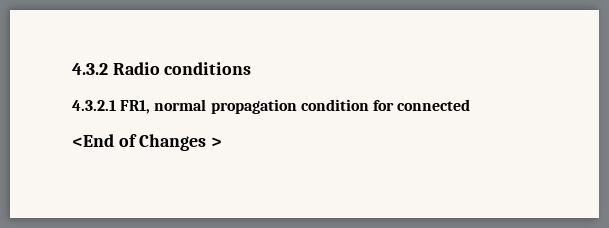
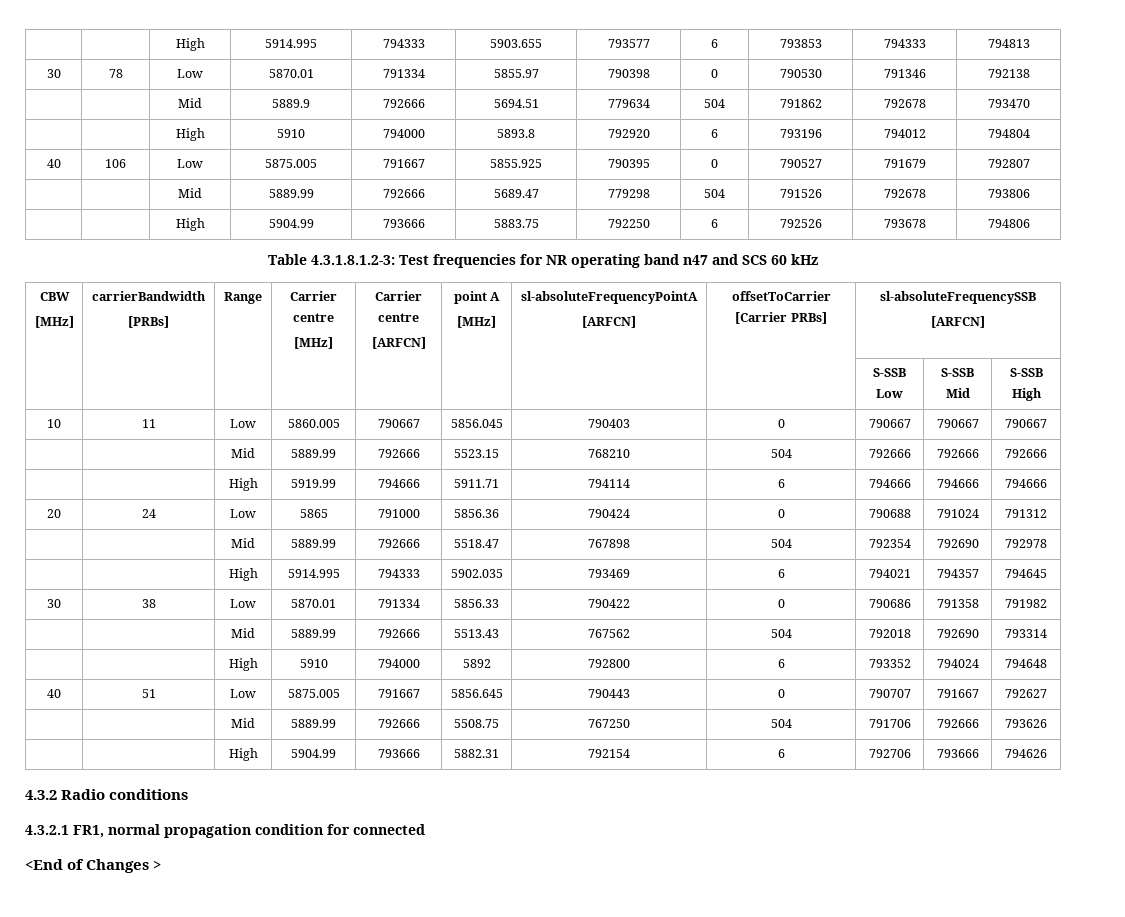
(72, 69) none -> [175,38,205,51] [265,39,317,48] [382,39,425,48] [490,39,542,48] [607,39,650,48] [711,39,718,48] [779,39,822,48] [883,39,926,48] [987,39,1030,48] [46,69,61,78] [108,69,123,78] [177,69,203,78] [268,69,314,78] [382,69,425,78] [493,69,539,78] [607,69,650,78] [711,69,718,78] [779,69,822,78] [883,69,926,78] [987,69,1030,78] [178,98,202,108] [272,99,310,108] [382,99,425,108] [493,99,539,108] [607,99,650,108] [704,99,725,108] [779,99,822,108] [883,99,926,108] [987,99,1030,108] [175,128,205,141] [277,129,305,138] [382,129,425,138] [497,129,535,138] [607,129,650,138] [711,129,718,138] [779,129,822,138] [883,129,926,138] [987,129,1030,138] [46,159,61,168] [105,159,126,168] [177,159,203,168] [265,159,317,168] [382,159,425,168] [490,159,542,168] [607,159,650,168] [711,159,718,168] [779,159,822,168] [883,159,926,168] [987,159,1030,168] [178,188,202,198] [268,189,314,198] [382,189,425,198] [493,189,539,198] [607,189,650,198] [704,189,725,198] [779,189,822,198] [883,189,926,198] [987,189,1030,198] [175,218,205,231] [268,219,314,228] [382,219,425,228] [493,219,539,228] [607,219,650,228] [711,219,718,228] [779,219,822,228] [883,219,926,228] [987,219,1030,228] [268,254,818,268] [39,292,70,301] [34,316,74,328] [92,291,206,301] [128,316,169,328] [224,292,262,304] [290,291,337,301] [293,313,334,322] [294,337,333,349] [375,291,422,301] [378,313,419,322] [371,337,426,349] [453,291,501,304] [457,316,496,328] [521,291,698,304] [582,316,636,328] [731,291,831,301] [735,312,827,324] [880,291,1036,304] [931,316,985,328] [873,368,906,377] [876,389,903,398] [941,368,974,377] [945,388,970,398] [1009,368,1043,377] [1011,388,1042,401] [47,419,61,428] [141,419,156,428] [230,419,256,428] [287,419,340,428] [377,419,420,428] [450,419,503,428] [588,419,630,428] [777,419,785,428] [868,419,911,428] [936,419,979,428] [1005,419,1047,428] [231,448,255,458] [291,449,336,458] [377,449,420,458] [454,449,499,458] [588,449,630,458] [770,449,792,458] [868,449,911,458] [936,449,979,458] [1005,449,1047,458] [228,478,258,491] [291,479,336,488] [377,479,420,488] [454,479,499,488] [588,479,630,488] [777,479,785,488] [868,479,911,488] [936,479,979,488] [1005,479,1047,488] [47,509,61,518] [141,509,156,518] [230,509,256,518] [299,509,328,518] [377,509,420,518] [454,509,499,518] [588,509,630,518] [777,509,785,518] [868,509,911,518] [936,509,979,518] [1005,509,1047,518] [231,538,255,548] [291,539,336,548] [377,539,420,548] [454,539,499,548] [588,539,630,548] [770,539,792,548] [868,539,911,548] [936,539,979,548] [1005,539,1047,548] [228,568,258,581] [287,569,340,578] [377,569,420,578] [450,569,503,578] [588,569,630,578] [777,569,785,578] [868,569,911,578] [936,569,979,578] [1005,569,1047,578] [47,599,61,608] [141,599,156,608] [230,599,256,608] [291,599,336,608] [377,599,420,608] [454,599,499,608] [588,599,630,608] [777,599,785,608] [868,599,911,608] [936,599,979,608] [1005,599,1047,608] [231,628,255,638] [291,629,336,638] [377,629,420,638] [454,629,499,638] [588,629,630,638] [770,629,792,638] [868,629,911,638] [936,629,979,638] [1005,629,1047,638] [228,658,258,671] [299,659,328,668] [377,659,420,668] [462,659,491,668] [588,659,630,668] [777,659,785,668] [868,659,911,668] [936,659,979,668] [1005,659,1047,668] [47,689,61,698] [141,689,156,698] [230,689,256,698] [287,689,340,698] [377,689,420,698] [450,689,503,698] [588,689,630,698] [777,689,785,698] [868,689,911,698] [936,689,979,698] [1005,689,1047,698] [231,718,255,728] [291,719,336,728] [377,719,420,728] [454,719,499,728] [588,719,630,728] [770,719,792,728] [868,719,911,728] [936,719,979,728] [1005,719,1047,728] [228,748,258,761] [291,749,336,758] [377,749,420,758] [454,749,499,758] [588,749,630,758] [777,749,785,758] [868,749,911,758] [936,749,979,758] [1005,749,1047,758] | | High | 5914.995 | 794333 | 5903.655 | 793577 | 6 | 793853 | 794333 | 794813 // 30 | 78 | Low | 5870.01 | 791334 | 5855.97 | 790398 | 0 | 790530 | 791346 | 792138 // | | Mid | 5889.9 | 792666 | 5694.51 | 779634 | 504 | 791862 | 792678 | 793470 // | | High | 5910 | 794000 | 5893.8 | 792920 | 6 | 793196 | 794012 | 794804 // 40 | 106 | Low | 5875.005 | 791667 | 5855.925 | 790395 | 0 | 790527 | 791679 | 792807 // | | Mid | 5889.99 | 792666 | 5689.47 | 779298 | 504 | 791526 | 792678 | 793806 // | | High | 5904.99 | 793666 | 5883.75 | 792250 | 6 | 792526 | 793678 | 794806 // Table 4.3.1.8.1.2-3: Test frequencies for NR operating band n47 and SCS 60 kHz // CBW // [MHz] | carrierBandwidth // [PRBs] | Range | Carrier centre // [MHz] | Carrier centre // [ARFCN] | point A // [MHz] | sl-absoluteFrequencyPointA // [ARFCN] | offsetToCarrier [Carrier PRBs] | sl-absoluteFrequencySSB // [ARFCN] // | | | | | | | | S-SSB Low | S-SSB Mid | S-SSB High // 10 | 11 | Low | 5860.005 | 790667 | 5856.045 | 790403 | 0 | 790667 | 790667 | 790667 // | | Mid | 5889.99 | 792666 | 5523.15 | 768210 | 504 | 792666 | 792666 | 792666 // | | High | 5919.99 | 794666 | 5911.71 | 794114 | 6 | 794666 | 794666 | 794666 // 20 | 24 | Low | 5865 | 791000 | 5856.36 | 790424 | 0 | 790688 | 791024 | 791312 // | | Mid | 5889.99 | 792666 | 5518.47 | 767898 | 504 | 792354 | 792690 | 792978 // | | High | 5914.995 | 794333 | 5902.035 | 793469 | 6 | 794021 | 794357 | 794645 // 30 | 38 | Low | 5870.01 | 791334 | 5856.33 | 790422 | 0 | 790686 | 791358 | 791982 // | | Mid | 5889.99 | 792666 | 5513.43 | 767562 | 504 | 792018 | 792690 | 793314 // | | High | 5910 | 794000 | 5892 | 792800 | 6 | 793352 | 794024 | 794648 // 40 | 51 | Low | 5875.005 | 791667 | 5856.645 | 790443 | 0 | 790707 | 791667 | 792627 // | | Mid | 5889.99 | 792666 | 5508.75 | 767250 | 504 | 791706 | 792666 | 793626 // | | High | 5904.99 | 793666 | 5882.31 | 792154 | 6 | 792706 | 793666 | 794626 //

